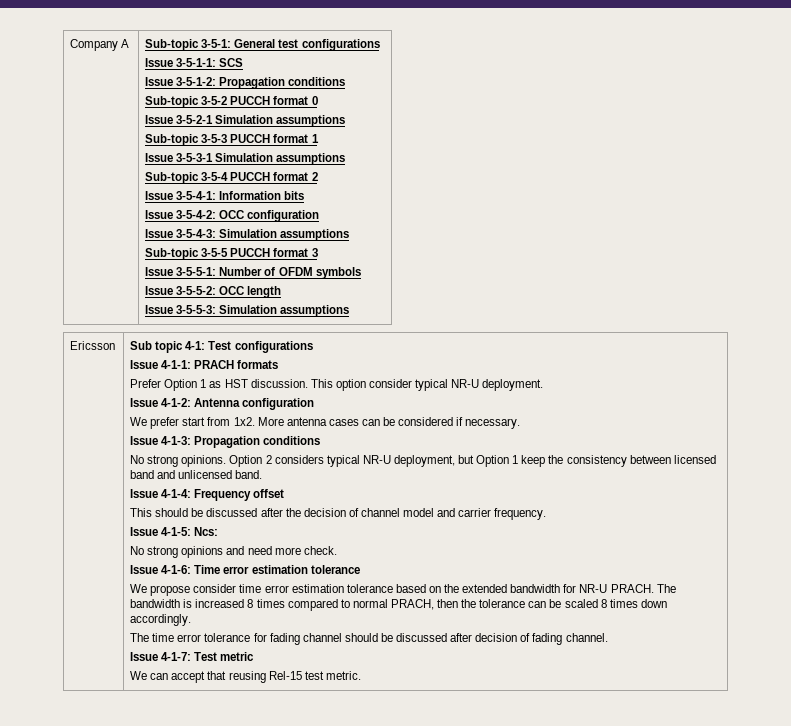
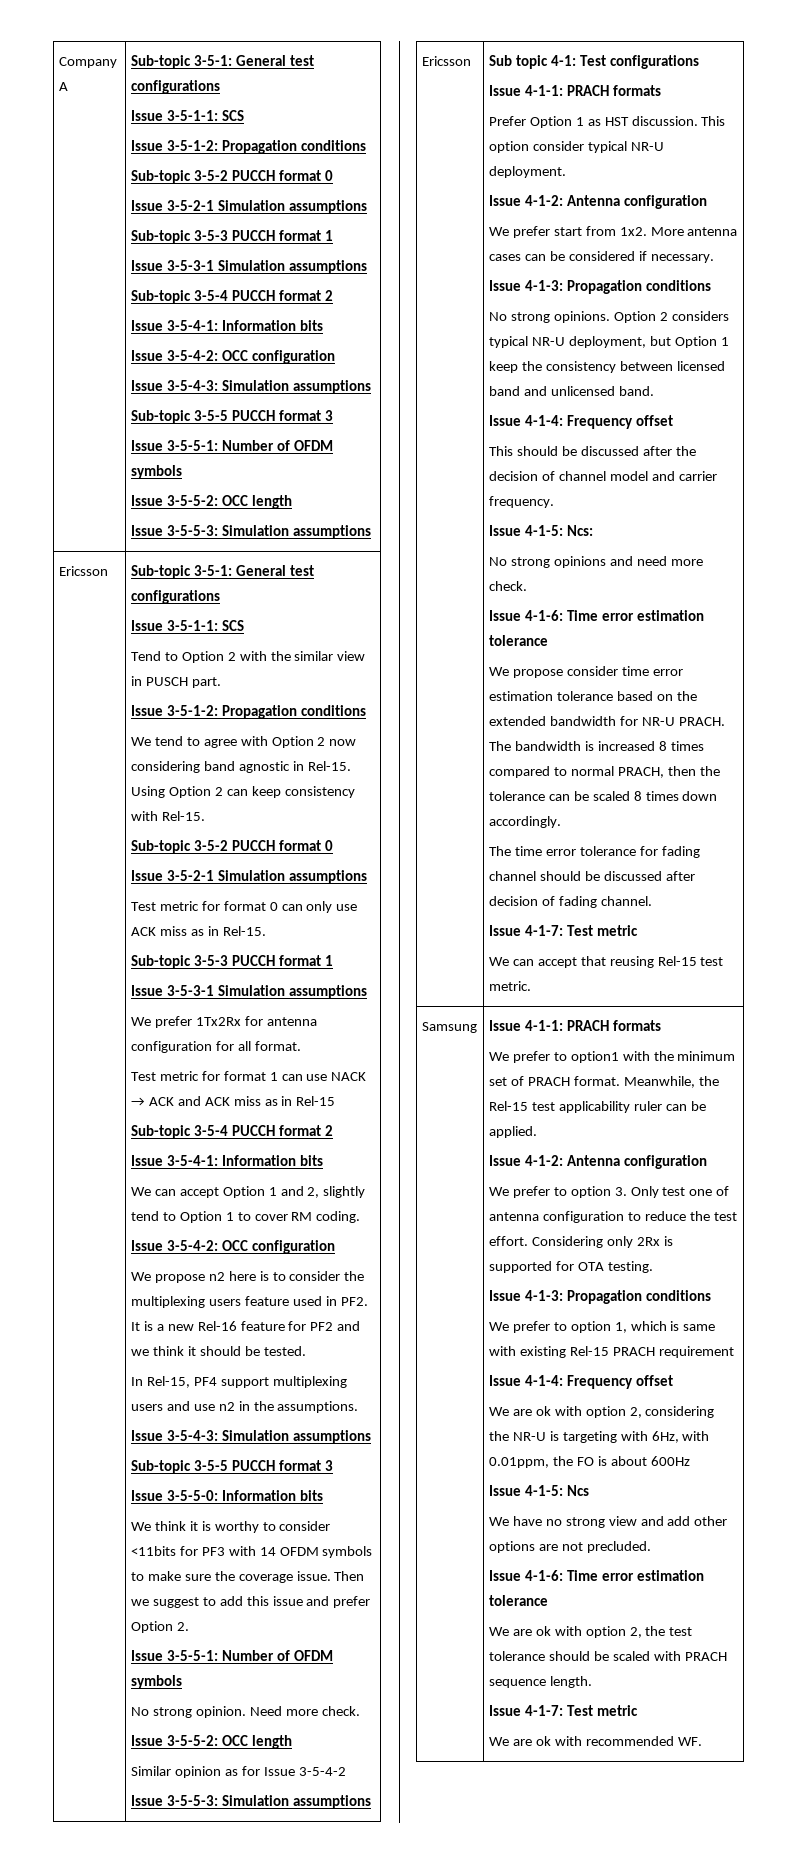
(350, 311) none -> [58,566,108,576] [130,565,314,579] [130,590,220,604] [130,620,244,631] [130,651,366,663] [130,676,221,688] [130,705,366,719] [130,736,357,748] [130,761,351,773] [130,786,355,798] [130,811,205,821] [130,840,333,854] [130,870,367,884] [130,901,358,913] [130,926,266,936] [130,955,333,969] [130,985,367,999] [130,1016,317,1028] [130,1041,301,1053] [130,1071,367,1081] [130,1096,336,1106] [130,1125,333,1139] [130,1155,323,1166] [130,1186,366,1198] [130,1211,361,1223] [130,1240,335,1254] [130,1271,365,1283] [130,1296,368,1308] [130,1321,361,1331] [130,1346,306,1356] [130,1376,347,1388] [130,1401,359,1413] [130,1430,371,1444] [130,1460,333,1474] [130,1490,323,1501] [130,1521,331,1533] [130,1546,373,1558] [130,1571,365,1583] [130,1596,371,1608] [130,1621,189,1633] [130,1650,333,1661] [130,1675,182,1689] [130,1706,360,1718] [130,1735,292,1749] [130,1766,346,1778] [130,1795,371,1809] // Ericsson | Sub-topic 3-5-1: General test configurations // Issue 3-5-1-1: SCS // Tend to Option 2 with the similar view in PUSCH part. // Issue 3-5-1-2: Propagation conditions // We tend to agree with Option 2 now considering band agnostic in Rel-15. Using Option 2 can keep consistency with Rel-15. // Sub-topic 3-5-2 PUCCH format 0 // Issue 3-5-2-1 Simulation assumptions // Test metric for format 0 can only use ACK miss as in Rel-15. // Sub-topic 3-5-3 PUCCH format 1 // Issue 3-5-3-1 Simulation assumptions // We prefer 1Tx2Rx for antenna configuration for all format. // Test metric for format 1 can use NACK → ACK and ACK miss as in Rel-15 // Sub-topic 3-5-4 PUCCH format 2 // Issue 3-5-4-1: Information bits // We can accept Option 1 and 2, slightly tend to Option 1 to cover RM coding. // Issue 3-5-4-2: OCC configuration // We propose n2 here is to consider the multiplexing users feature used in PF2. It is a new Rel-16 feature for PF2 and we think it should be tested. // In Rel-15, PF4 support multiplexing users and use n2 in the assumptions. // Issue 3-5-4-3: Simulation assumptions // Sub-topic 3-5-5 PUCCH format 3 // Issue 3-5-5-0: Information bits // We think it is worthy to consider <11bits for PF3 with 14 OFDM symbols to make sure the coverage issue. Then we suggest to add this issue and prefer Option 2. // Issue 3-5-5-1: Number of OFDM symbols // No strong opinion. Need more check. // Issue 3-5-5-2: OCC length // Similar opinion as for Issue 3-5-4-2 // Issue 3-5-5-3: Simulation assumptions
(361, 675) none -> [421,1022,477,1033] [488,1020,661,1031] [488,1051,736,1063] [488,1076,719,1088] [488,1101,706,1113] [488,1126,537,1138] [488,1155,707,1169] [488,1186,730,1198] [488,1211,737,1223] [488,1236,673,1248] [488,1261,653,1273] [488,1290,711,1304] [488,1321,716,1333] [488,1346,734,1358] [488,1375,673,1389] [488,1406,715,1418] [488,1431,710,1443] [488,1456,690,1468] [488,1485,589,1496] [488,1516,728,1528] [488,1541,651,1553] [488,1570,704,1581] [488,1595,548,1606] [488,1626,693,1638] [488,1651,727,1661] [488,1676,592,1688] [488,1705,638,1716] [488,1736,702,1746] // Samsung | Issue 4-1-1: PRACH formats // We prefer to option1 with the minimum set of PRACH format. Meanwhile, the Rel-15 test applicability ruler can be applied. // Issue 4-1-2: Antenna configuration // We prefer to option 3. Only test one of antenna configuration to reduce the test effort. Considering only 2Rx is supported for OTA testing. // Issue 4-1-3: Propagation conditions // We prefer to option 1, which is same with existing Rel-15 PRACH requirement // Issue 4-1-4: Frequency offset // We are ok with option 2, considering the NR-U is targeting with 6Hz, with 0.01ppm, the FO is about 600Hz // Issue 4-1-5: Ncs // We have no strong view and add other options are not precluded. // Issue 4-1-6: Time error estimation tolerance // We are ok with option 2, the test tolerance should be scaled with PRACH sequence length. // Issue 4-1-7: Test metric // We are ok with recommended WF.

